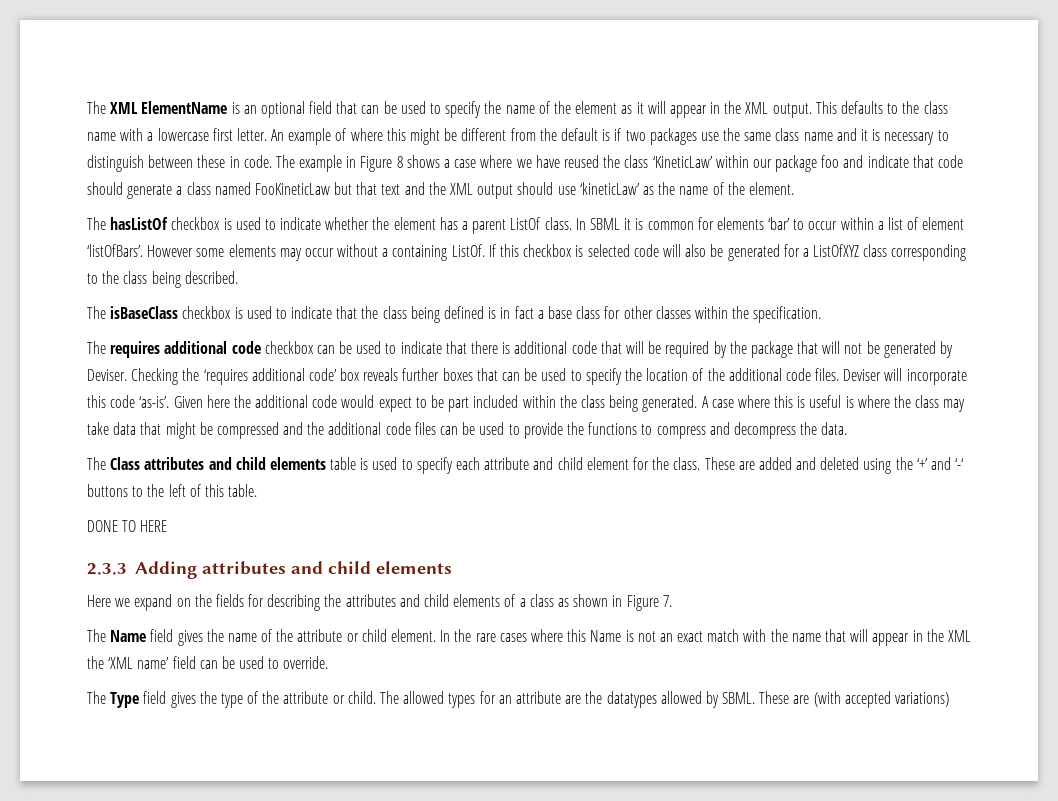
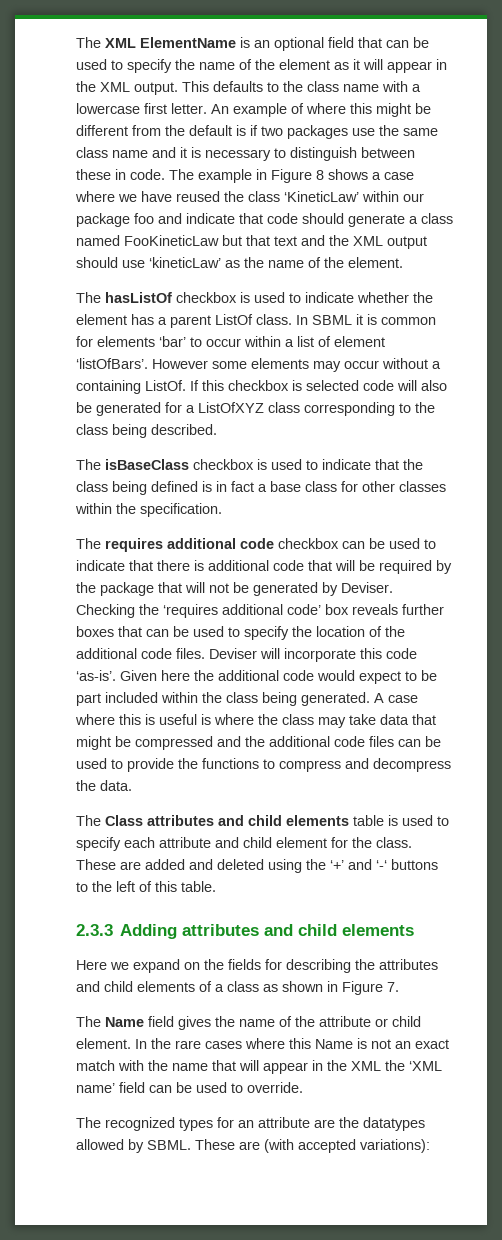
[87,520,168,532] // DONE TO HERE -> (216, 886) none
[110,691,445,708] Type field gives the type of the attribute or child. The allowed -> [105,1117,175,1131] recognized
[894,692,949,707] variations) -> [360,1139,430,1153] variations):

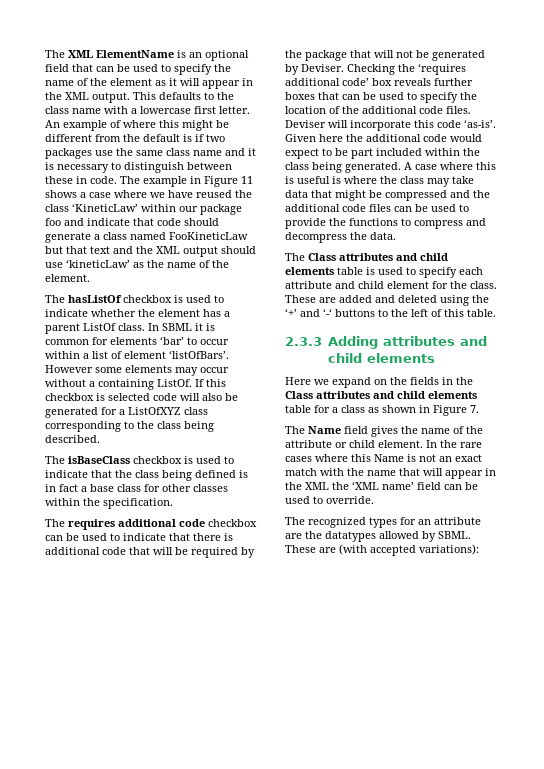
[316,170,324,180] 8 -> [241,176,253,184] 11
[265,959,438,973] [76,981,212,992] for describing the attributes and child elements of -> [442,377,473,385] [285,391,477,399] [285,405,330,413] in the Class attributes and child elements table for

